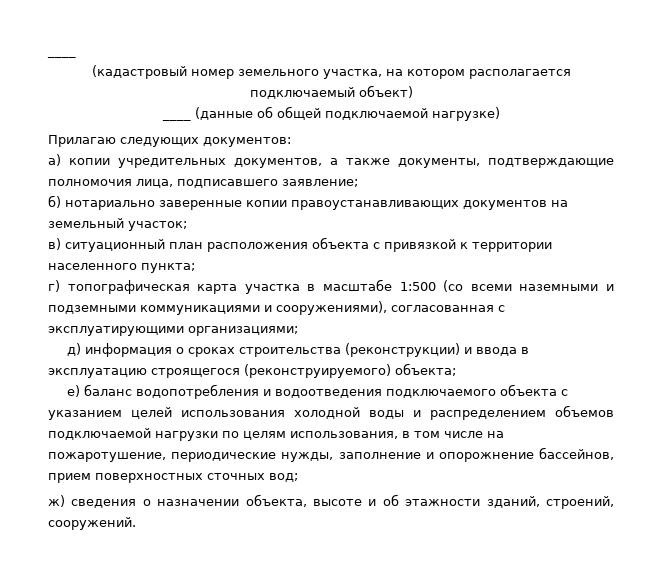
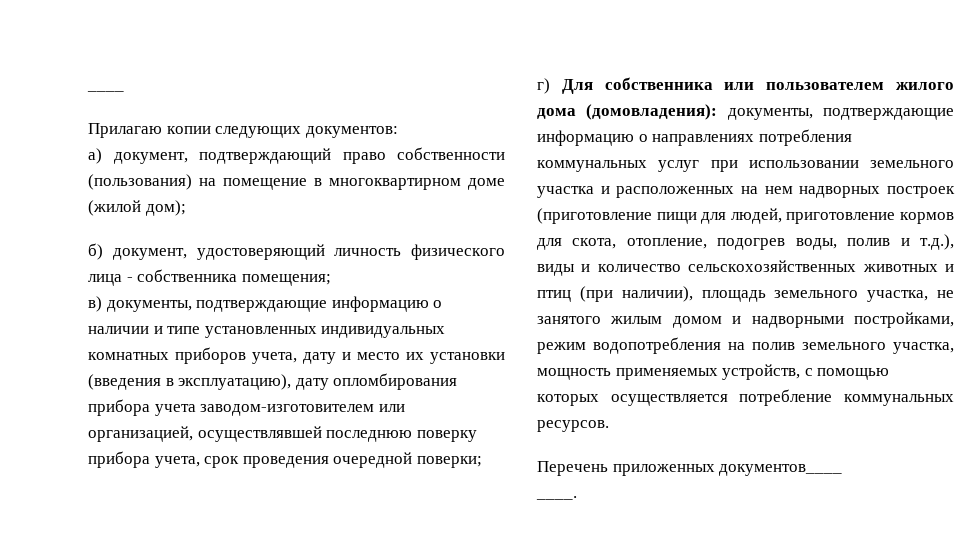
[47,55,76,58] [91,65,571,79] [249,85,413,99] [161,106,500,121] ____ // (кадастровый номер земельного участка, на котором располагается подключаемый объект) // ____ (данные об общей подключаемой нагрузке) -> [87,90,124,92] ____
(116, 141) none -> [166,126,211,134] копии
[69,158,614,168] [48,179,358,188] [48,195,568,210] [48,218,187,231] [48,237,552,252] [48,263,195,273] [48,279,615,294] [48,301,505,315] [48,326,298,336] [66,343,529,357] [48,363,456,378] [66,384,568,399] [48,405,614,420] [48,428,504,441] [48,447,615,462] [48,473,298,483] [48,494,614,509] [48,517,136,530] копии учредительных документов, а также документы, подтверждающие полномочия лица, подписавшего заявление; // б) нотариально заверенные копии правоустанавливающих документов на земельный участок; // в) ситуационный план расположения объекта с привязкой к территории населенного пункта; // г) топографическая карта участка в масштабе 1:500 (со всеми наземными и подземными коммуникациями и сооружениями), согласованная с эксплуатирующими организациями; // д) информация о сроках строительства (реконструкции) и ввода в эксплуатацию строящегося (реконструируемого) объекта; // е) баланс водопотребления и водоотведения подключаемого объекта с указанием целей использования холодной воды и распределением объемов подключаемой нагрузки по целям использования, в том числе на пожаротушение, периодические нужды, заполнение и опорожнение бассейнов, прием поверхностных сточных вод; // ж) сведения о назначении объекта, высоте и об этажности зданий, строений, сооружений. -> [113,147,505,164] [88,174,505,190] [88,200,186,216] [88,243,505,260] [88,269,331,286] [88,296,443,312] [88,326,446,338] [88,347,505,364] [88,373,458,390] [88,399,405,416] [88,426,477,442] [88,451,482,468] [537,77,954,94] [537,104,954,120] [537,129,852,146] [537,160,954,172] [537,186,955,198] [537,208,954,224] [537,234,954,250] [537,260,954,276] [537,286,954,302] [537,312,954,328] [537,337,954,354] [537,364,890,380] [537,389,954,406] [537,420,609,432] [537,461,843,476] [536,496,577,500] документ, подтверждающий право собственности (пользования) на помещение в многоквартирном доме (жилой дом); // б) документ, удостоверяющий личность физического лица - собственника помещения; // в) документы, подтверждающие информацию о наличии и типе установленных индивидуальных комнатных приборов учета, дату и место их установки (введения в эксплуатацию), дату опломбирования прибора учета заводом-изготовителем или организацией, осуществлявшей последнюю поверку прибора учета, срок проведения очередной поверки; // г) Для собственника или пользователем жилого дома (домовладения): документы, подтверждающие информацию о направлениях потребления коммунальных услуг при использовании земельного участка и расположенных на нем надворных построек (приготовление пищи для людей, приготовление кормов для скота, отопление, подогрев воды, полив и т.д.), виды и количество сельскохозяйственных животных и птиц (при наличии), площадь земельного участка, не занятого жилым домом и надворными постройками, режим водопотребления на полив земельного участка, мощность применяемых устройств, с помощью которых осуществляется потребление коммунальных ресурсов. // Перечень приложенных документов____ // ____.

